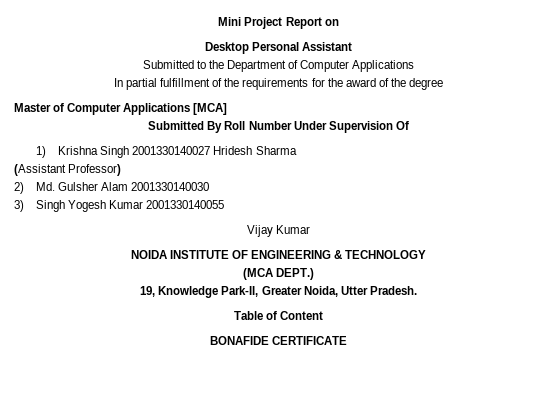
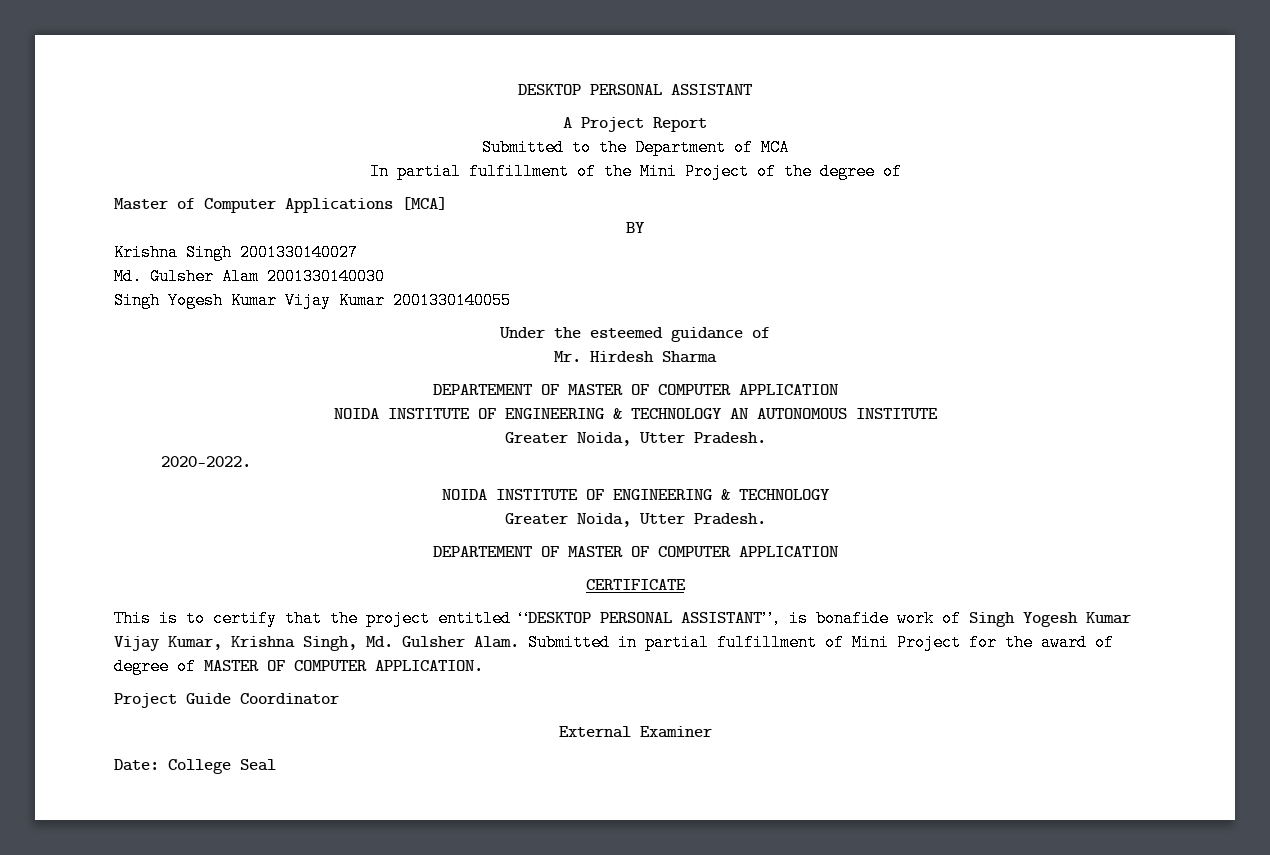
[218,17,339,29] [204,42,353,54] Mini Project Report on // Desktop Personal Assistant -> [518,84,752,95] [563,117,707,132] DESKTOP PERSONAL ASSISTANT // A Project Report
[300,60,415,72] Computer Applications -> [761,139,789,156] MCA
[242,78,376,90] requirements for the award -> [639,163,749,180] Mini Project
(444, 84) none -> [882,163,902,180] of
[148,121,409,133] [36,146,297,158] [14,164,122,176] [14,182,24,194] Submitted By Roll Number Under Supervision Of // 1) Krishna Singh 2001330140027 Hridesh Sharma // (Assistant Professor) // 2) -> [626,222,645,233] [114,244,358,261] BY // Krishna Singh 2001330140027 //
[14,200,144,212] 3) Singh Yogesh Kumar -> [114,292,385,309] Singh Yogesh Kumar Vijay Kumar
[246,225,311,237] Vijay Kumar -> [499,327,770,342] [554,351,717,363] [432,384,839,395] [333,408,938,419] [504,432,766,446] [161,456,252,467] Under the esteemed guidance of // Mr. Hirdesh Sharma // DEPARTEMENT OF MASTER OF COMPUTER APPLICATION // NOIDA INSTITUTE OF ENGINEERING & TECHNOLOGY AN AUTONOMOUS INSTITUTE // Greater Noida, Utter Pradesh. // 2020-2022.
[242,268,315,280] [140,286,417,298] [233,311,324,320] [209,336,348,345] (MCA DEPT.) // 19, Knowledge Park-II, Greater Noida, Utter Pradesh. // Table of Content // BONAFIDE CERTIFICATE -> [504,513,766,527] [432,546,839,557] [585,579,686,590] [114,610,1131,627] [114,634,1114,651] [114,658,483,675] [114,693,339,708] [558,726,712,738] [114,759,276,774] Greater Noida, Utter Pradesh. // DEPARTEMENT OF MASTER OF COMPUTER APPLICATION // CERTIFICATE // This is to certify that the project entitled “DESKTOP PERSONAL ASSISTANT”, is bonafide work of Singh Yogesh Kumar Vijay Kumar, Krishna Singh, Md. Gulsher Alam. Submitted in partial fulfillment of Mini Project for the award of degree of MASTER OF COMPUTER APPLICATION. // Project Guide Coordinator // External Examiner // Date: College Seal

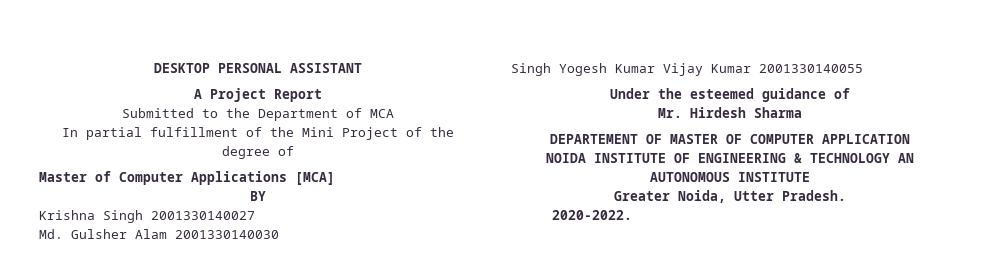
[441,489,830,500] [504,513,766,527] [432,546,839,557] [585,579,686,590] [114,610,1131,627] [114,634,1114,651] [114,658,483,675] [114,693,339,708] [558,726,712,738] [114,759,276,774] // NOIDA INSTITUTE OF ENGINEERING & TECHNOLOGY // Greater Noida, Utter Pradesh. // DEPARTEMENT OF MASTER OF COMPUTER APPLICATION // CERTIFICATE // This is to certify that the project entitled “DESKTOP PERSONAL ASSISTANT”, is bonafide work of Singh Yogesh Kumar Vijay Kumar, Krishna Singh, Md. Gulsher Alam. Submitted in partial fulfillment of Mini Project for the award of degree of MASTER OF COMPUTER APPLICATION. // Project Guide Coordinator // External Examiner // Date: College Seal -> (632, 215) none

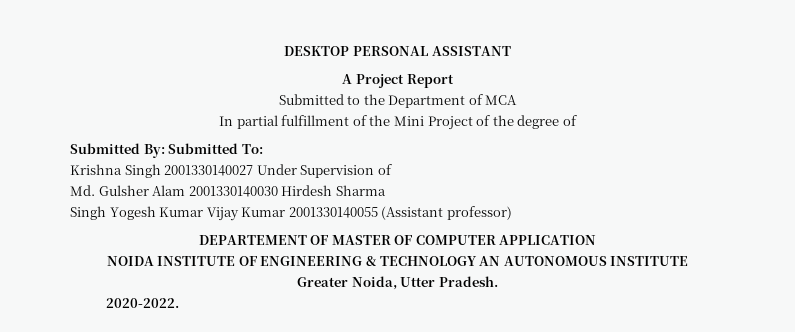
[39,171,335,185] [249,191,266,201] Master of Computer Applications [MCA] // BY -> [70,143,263,158] Submitted By: Submitted To:
(255, 215) none -> [256,164,392,178] Under Supervision of
(279, 234) none -> [281,185,386,196] Hirdesh Sharma
[609,88,850,102] [657,107,802,118] // Under the esteemed guidance of // Mr. Hirdesh Sharma -> [381,206,512,220] (Assistant professor)

